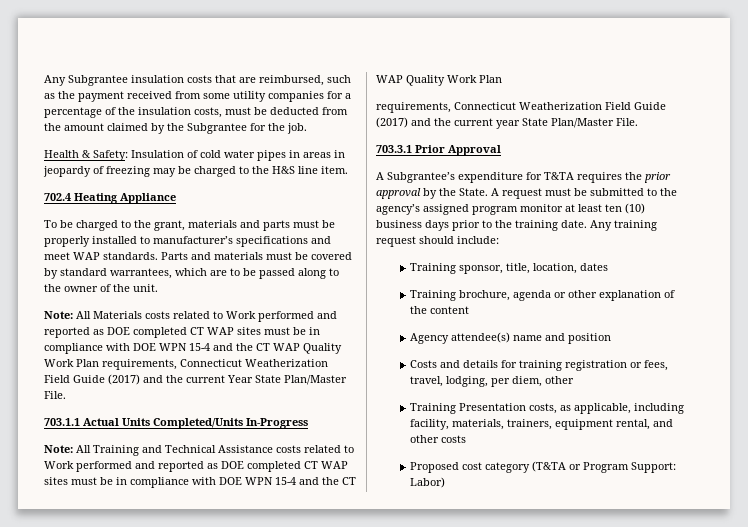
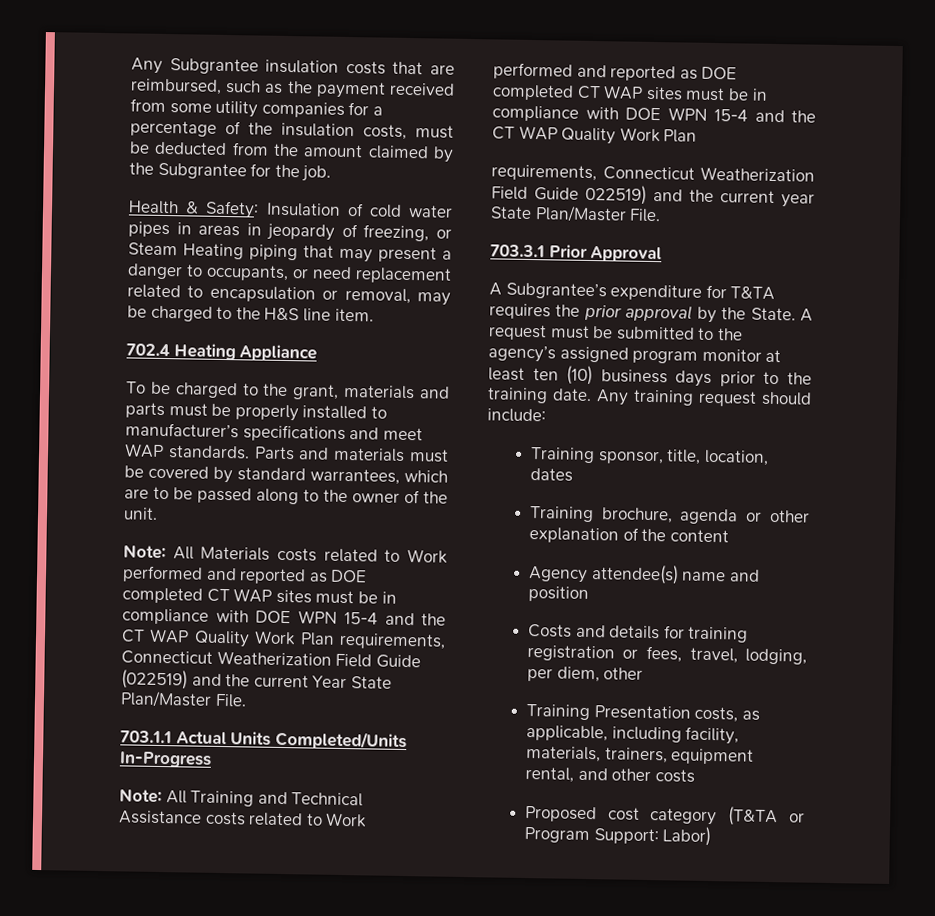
[106,166,150,177] freezing -> [363,224,452,242] [128,242,452,263] [127,263,452,284] [127,284,411,305] freezing, or Steam Heating piping that may present a danger to occupants, or need replacement related to encapsulation or removal,
[108,374,140,385] (2017) -> [121,669,188,690] (022519)
[376,117,408,128] (2017) -> [585,184,647,205] 022519)

